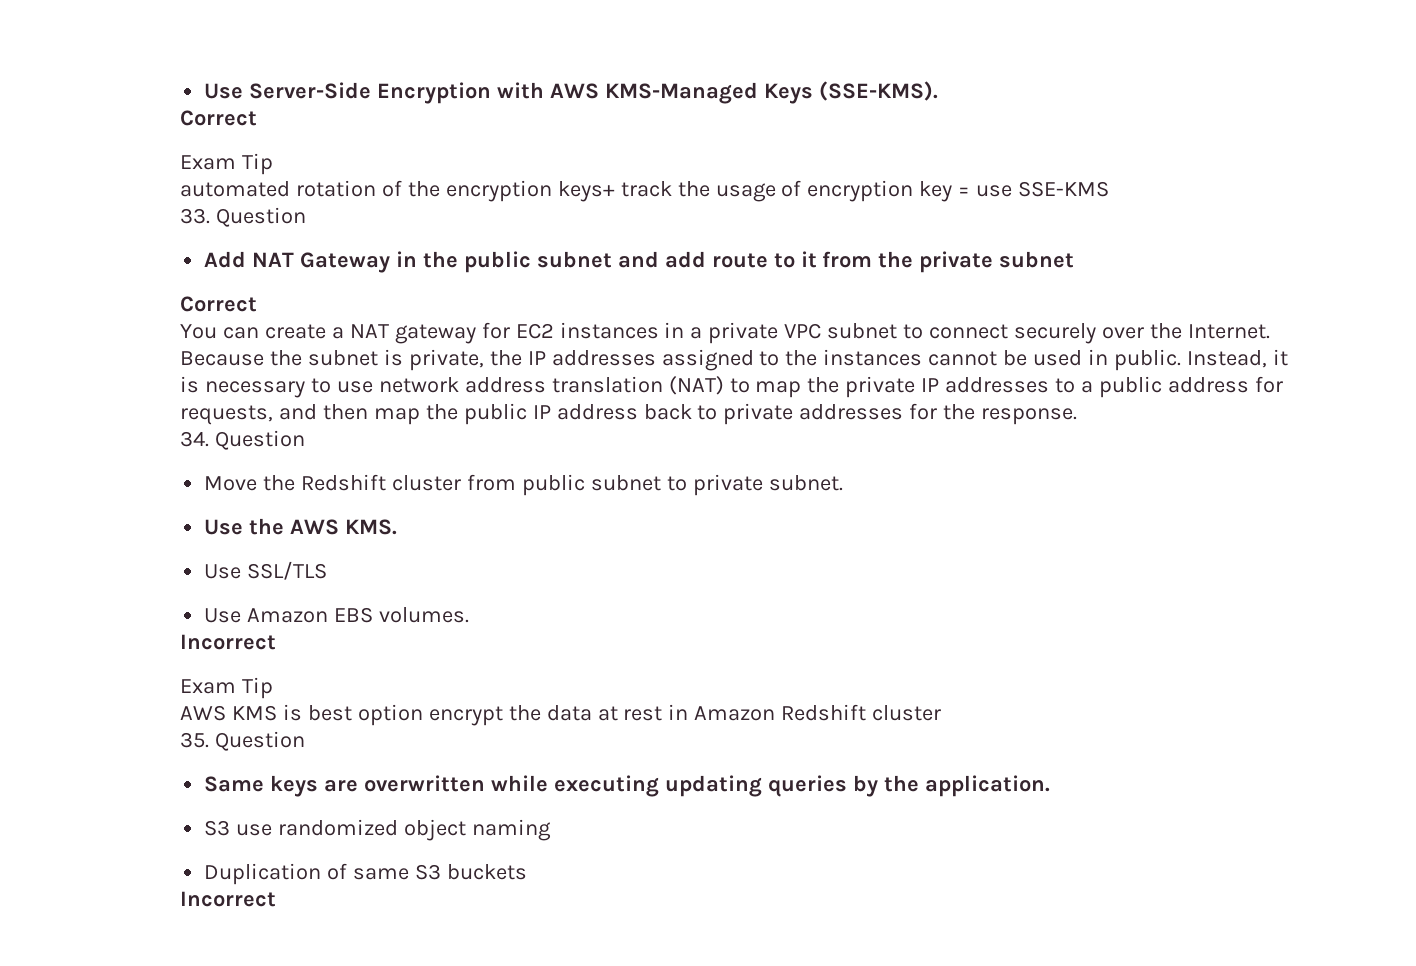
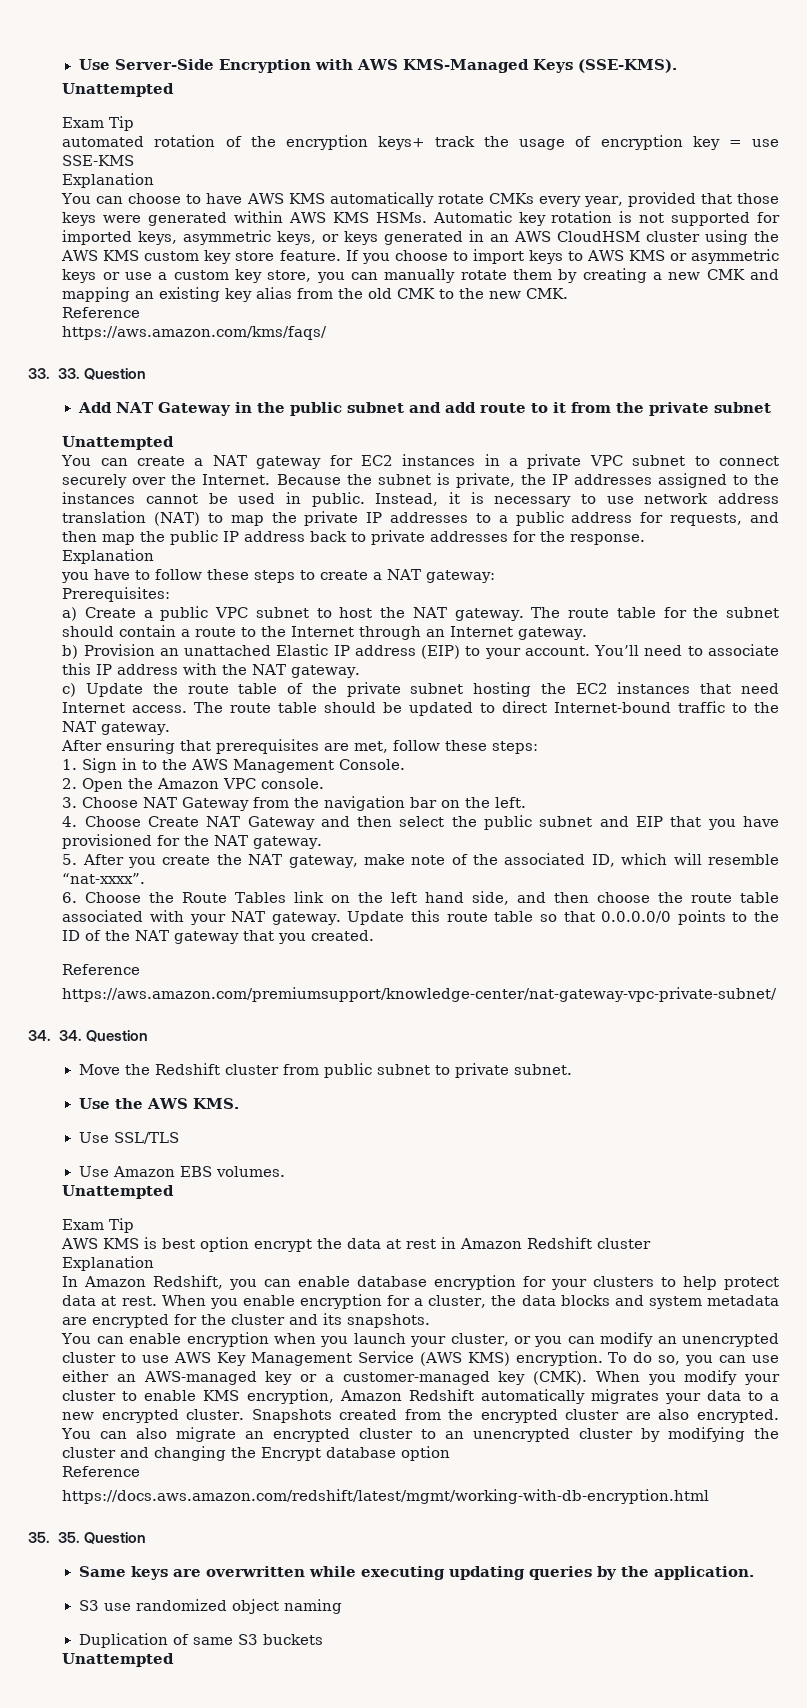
[179,110,257,126] Correct -> [62,83,175,97] Unattempted
(1110, 189) none -> [62,173,155,188] [61,192,780,207] [62,211,780,226] [62,230,779,245] [61,249,779,264] [62,268,779,283] [62,287,569,302] [62,307,141,318] [62,326,328,340] [28,368,50,379] Explanation // You can choose to have AWS KMS automatically rotate CMKs every year, provided that those keys were generated within AWS KMS HSMs. Automatic key rotation is not supported for imported keys, asymmetric keys, or keys generated in an AWS CloudHSM cluster using the AWS KMS custom key store feature. If you choose to import keys to AWS KMS or asymmetric keys or use a custom key store, you can manually rotate them by creating a new CMK and mapping an existing key alias from the old CMK to the new CMK. // Reference // https://aws.amazon.com/kms/faqs/ // 33.
[179,296,257,312] Correct -> [62,436,175,450] Unattempted
(1078, 416) none -> [62,549,155,564] [61,569,496,583] [62,587,171,602] [62,606,779,621] [62,625,588,640] [62,644,780,659] [62,663,361,678] [62,682,780,697] [62,701,779,716] [62,721,171,735] [61,739,539,754] [62,758,406,773] [62,778,325,792] [62,796,527,811] [62,815,779,830] [62,834,323,849] [62,853,779,868] [62,873,146,884] [62,891,779,905] [62,910,780,925] [62,930,375,944] [62,964,141,975] [62,987,778,1002] [28,1030,51,1041] Explanation // you have to follow these steps to create a NAT gateway: // Prerequisites: // a) Create a public VPC subnet to host the NAT gateway. The route table for the subnet should contain a route to the Internet through an Internet gateway. // b) Provision an unattached Elastic IP address (EIP) to your account. You’ll need to associate this IP address with the NAT gateway. // c) Update the route table of the private subnet hosting the EC2 instances that need Internet access. The route table should be updated to direct Internet-bound traffic to the NAT gateway. // After ensuring that prerequisites are met, follow these steps: // 1. Sign in to the AWS Management Console. // 2. Open the Amazon VPC console. // 3. Choose NAT Gateway from the navigation bar on the left. // 4. Choose Create NAT Gateway and then select the public subnet and EIP that you have provisioned for the NAT gateway. // 5. After you create the NAT gateway, make note of the associated ID, which will resemble “nat-xxxx”. // 6. Choose the Route Tables link on the left hand side, and then choose the route table associated with your NAT gateway. Update this route table so that 0.0.0.0/0 points to the ID of the NAT gateway that you created. // Reference // https://aws.amazon.com/premiumsupport/knowledge-center/nat-gateway-vpc-private-subnet/ // 34.
[179,634,276,650] Incorrect -> [62,1185,175,1199] Unattempted
(942, 713) none -> [62,1256,155,1271] [62,1275,779,1290] [62,1294,779,1309] [62,1313,431,1328] [61,1332,779,1347] [62,1351,779,1366] [62,1370,780,1385] [62,1389,779,1404] [62,1409,779,1423] [61,1427,779,1442] [62,1446,451,1461] [62,1466,141,1477] [62,1489,710,1504] [28,1532,50,1543] Explanation // In Amazon Redshift, you can enable database encryption for your clusters to help protect data at rest. When you enable encryption for a cluster, the data blocks and system metadata are encrypted for the cluster and its snapshots. // You can enable encryption when you launch your cluster, or you can modify an unencrypted cluster to use AWS Key Management Service (AWS KMS) encryption. To do so, you can use either an AWS-managed key or a customer-managed key (CMK). When you modify your cluster to enable KMS encryption, Amazon Redshift automatically migrates your data to a new encrypted cluster. Snapshots created from the encrypted cluster are also encrypted. You can also migrate an encrypted cluster to an unencrypted cluster by modifying the cluster and changing the Encrypt database option // Reference // https://docs.aws.amazon.com/redshift/latest/mgmt/working-with-db-encryption.html // 35.
[179,891,276,907] Incorrect -> [62,1653,175,1667] Unattempted

